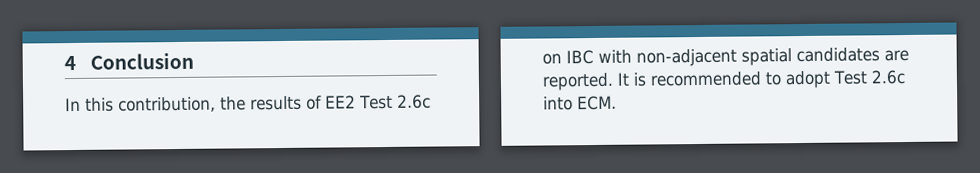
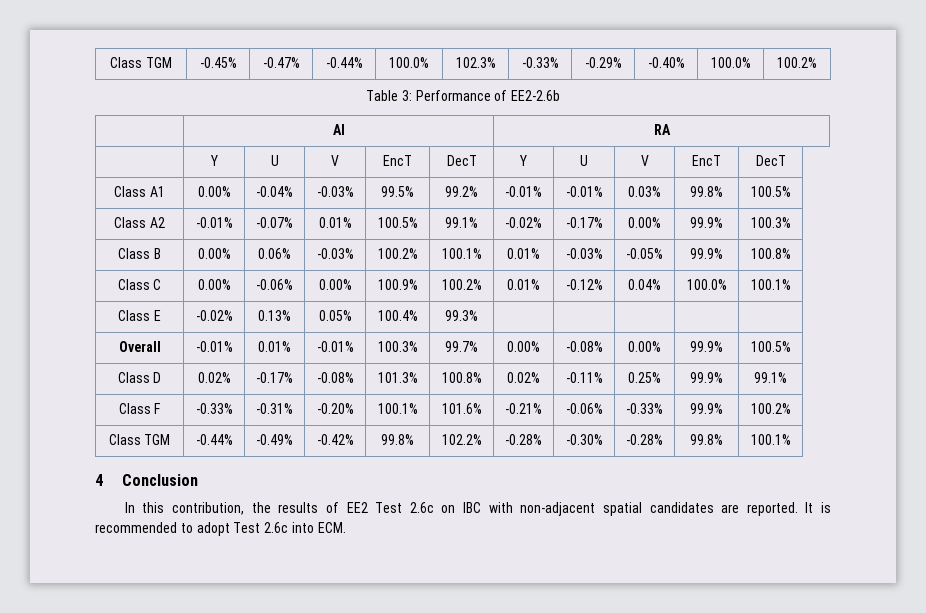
(64, 63) none -> [110,57,172,68] [199,57,237,68] [262,57,300,68] [325,57,363,68] [389,57,429,68] [455,57,496,68] [521,57,559,68] [584,57,622,68] [647,57,685,68] [710,57,751,68] [777,57,817,68] [365,90,561,101] [332,124,345,135] [653,124,671,135] [209,155,218,166] [270,155,279,166] [331,155,339,166] [383,155,412,166] [446,155,477,166] [519,155,527,166] [580,155,588,166] [640,155,649,166] [692,155,721,166] [755,155,786,166] [114,186,165,197] [197,186,231,197] [256,186,293,197] [316,186,354,197] [381,186,414,197] [445,186,478,197] [505,186,542,197] [565,186,603,197] [628,186,661,197] [690,186,723,197] [750,186,791,197] [114,217,165,228] [195,217,233,228] [256,217,293,228] [318,217,352,228] [377,217,418,228] [445,217,478,228] [505,217,542,228] [565,217,603,228] [628,217,661,228] [690,217,723,228] [750,217,791,228] [118,248,161,259] [197,248,231,259] [258,248,291,259] [316,248,354,259] [377,248,418,259] [441,248,482,259] [507,248,540,259] [565,248,603,259] [626,248,663,259] [690,248,723,259] [750,248,791,259] [117,279,162,290] [197,279,231,290] [256,279,293,290] [318,279,352,290] [377,279,418,290] [441,279,482,290] [507,279,540,290] [565,279,603,290] [628,279,661,290] [686,279,727,290] [750,279,791,290] [118,310,161,321] [195,310,233,321] [258,310,291,321] [318,310,352,321] [377,310,418,321] [445,310,478,321] [118,341,161,352] [195,341,233,352] [258,341,291,352] [316,341,354,352] [377,341,418,352] [445,341,478,352] [507,341,540,352] [565,341,603,352] [628,341,661,352] [690,341,723,352] [750,341,791,352] [117,372,162,383] [197,372,231,383] [256,372,293,383] [316,372,354,383] [377,372,418,383] [441,372,482,383] [507,372,540,383] [565,372,603,383] [628,372,661,383] [690,372,723,383] [754,372,787,383] [118,403,161,414] [195,403,233,414] [256,403,293,414] [316,403,354,414] [377,403,418,414] [441,403,482,414] [505,403,542,414] [565,403,603,414] [626,403,663,414] [690,403,723,414] [750,403,791,414] [108,434,171,445] [195,434,233,445] [256,434,293,445] [316,434,354,445] [381,434,414,445] [441,434,482,445] [505,434,542,445] [565,434,603,445] [626,434,663,445] [690,434,723,445] [750,434,791,445] Class TGM | -0.45% | -0.47% | -0.44% | 100.0% | 102.3% | -0.33% | -0.29% | -0.40% | 100.0% | 100.2% // Table 3: Performance of EE2-2.6b // | AI | RA // | Y | U | V | EncT | DecT | Y | U | V | EncT | DecT // Class A1 | 0.00% | -0.04% | -0.03% | 99.5% | 99.2% | -0.01% | -0.01% | 0.03% | 99.8% | 100.5% // Class A2 | -0.01% | -0.07% | 0.01% | 100.5% | 99.1% | -0.02% | -0.17% | 0.00% | 99.9% | 100.3% // Class B | 0.00% | 0.06% | -0.03% | 100.2% | 100.1% | 0.01% | -0.03% | -0.05% | 99.9% | 100.8% // Class C | 0.00% | -0.06% | 0.00% | 100.9% | 100.2% | 0.01% | -0.12% | 0.04% | 100.0% | 100.1% // Class E | -0.02% | 0.13% | 0.05% | 100.4% | 99.3% | | | | | // Overall | -0.01% | 0.01% | -0.01% | 100.3% | 99.7% | 0.00% | -0.08% | 0.00% | 99.9% | 100.5% // Class D | 0.02% | -0.17% | -0.08% | 101.3% | 100.8% | 0.02% | -0.11% | 0.25% | 99.9% | 99.1% // Class F | -0.33% | -0.31% | -0.20% | 100.1% | 101.6% | -0.21% | -0.06% | -0.33% | 99.9% | 100.2% // Class TGM | -0.44% | -0.49% | -0.42% | 99.8% | 102.2% | -0.28% | -0.30% | -0.28% | 99.8% | 100.1% //

